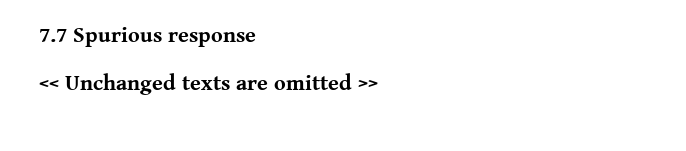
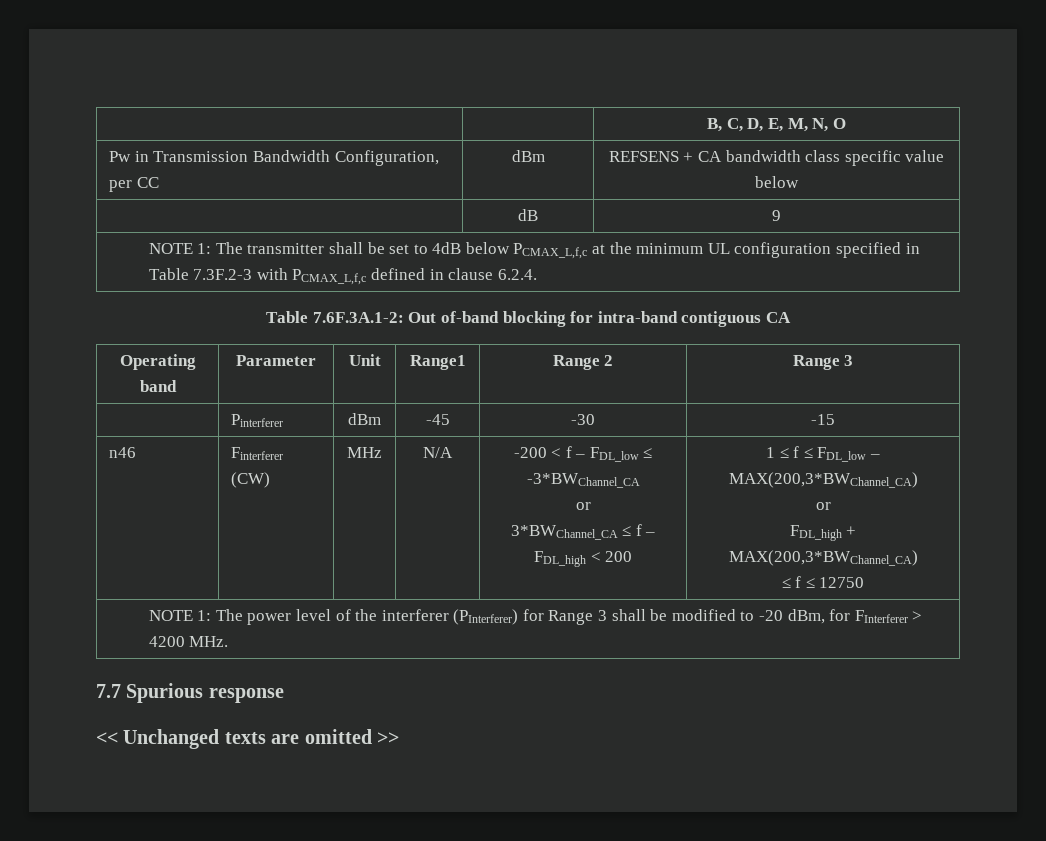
(39, 35) none -> [707,118,846,132] [109,150,439,166] [109,177,159,192] [511,150,545,162] [608,150,945,166] [755,176,799,188] [518,209,538,221] [772,210,781,221] [148,242,920,259] [148,268,537,285] [266,311,791,327] [119,354,196,370] [139,380,177,392] [236,355,316,366] [348,354,381,366] [409,355,466,370] [552,355,614,370] [792,355,854,370] [231,414,284,427] [348,413,381,425] [425,414,450,425] [571,414,595,425] [811,414,835,425] [109,447,137,458] [231,447,284,460] [231,472,271,488] [347,447,382,458] [423,447,453,458] [513,446,653,462] [526,473,640,488] [575,502,591,510] [510,524,656,540] [533,551,633,567] [766,446,880,462] [728,472,918,488] [815,502,831,510] [789,525,857,541] [728,550,918,566] [781,576,865,588] [148,609,923,625] [148,636,229,647] | | B, C, D, E, M, N, O // Pw in Transmission Bandwidth Configuration, per CC | dBm | REFSENS + CA bandwidth class specific value below // | dB | 9 // NOTE 1: The transmitter shall be set to 4dB below PCMAX_L,f,c at the minimum UL configuration specified in Table 7.3F.2-3 with PCMAX_L,f,c defined in clause 6.2.4. // Table 7.6F.3A.1-2: Out of-band blocking for intra-band contiguous CA // Operating band | Parameter | Unit | Range1 | Range 2 | Range 3 // | Pinterferer | dBm | -45 | -30 | -15 // n46 | Finterferer (CW) | MHz | N/A | -200 < f – FDL_low ≤ -3*BWChannel_CA // or // 3*BWChannel_CA ≤ f – FDL_high < 200 | 1 ≤ f ≤ FDL_low – MAX(200,3*BWChannel_CA) // or // FDL_high + MAX(200,3*BWChannel_CA) // ≤ f ≤ 12750 // NOTE 1: The power level of the interferer (PInterferer) for Range 3 shall be modified to -20 dBm, for FInterferer > 4200 MHz. //

